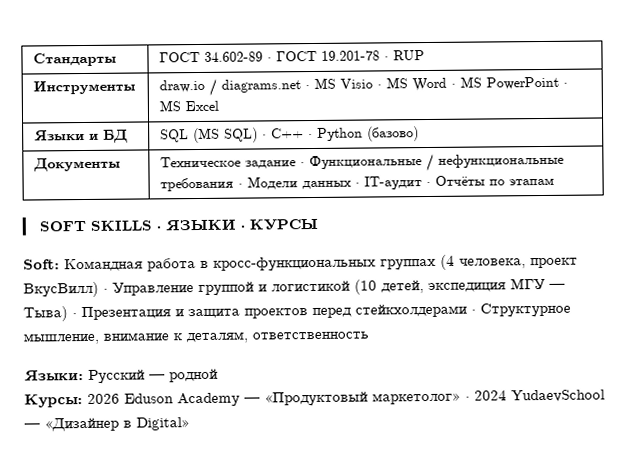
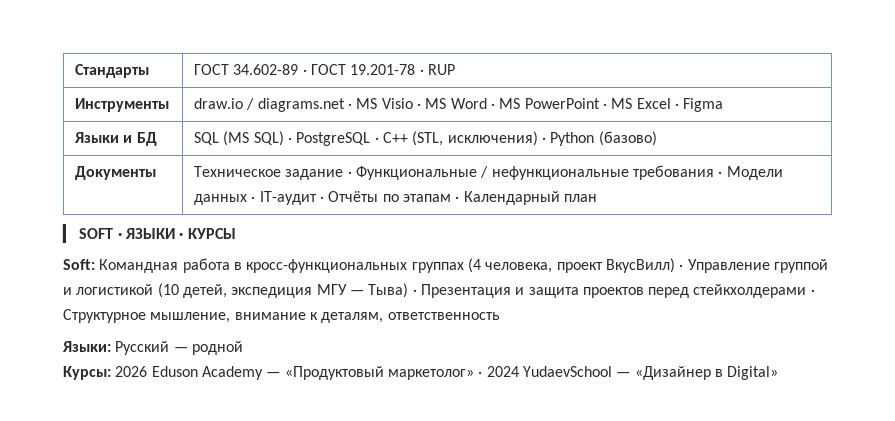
(219, 106) none -> [674,98,724,112] · Figma
[270,128,304,139] C++ -> [296,131,538,146] PostgreSQL · C++ (STL, исключения)
(554, 181) none -> [455,191,597,205] · Календарный план
[90,220,152,231] SKILLS -> (114, 233) none

